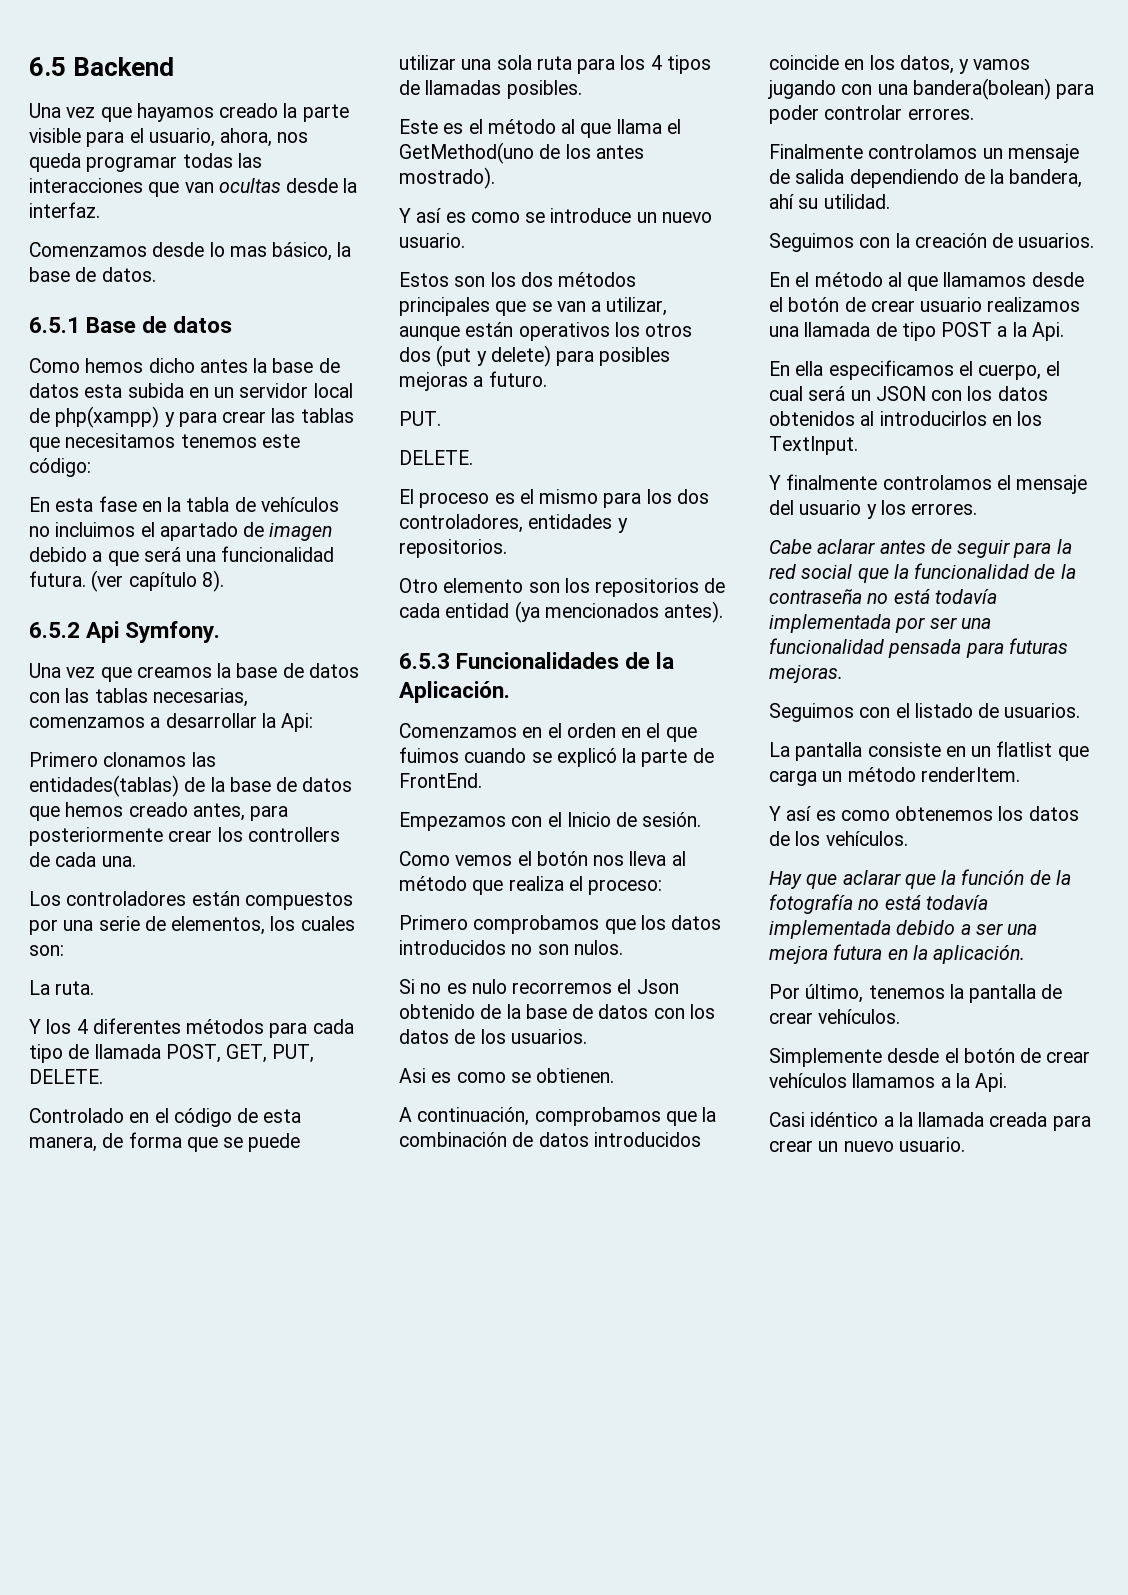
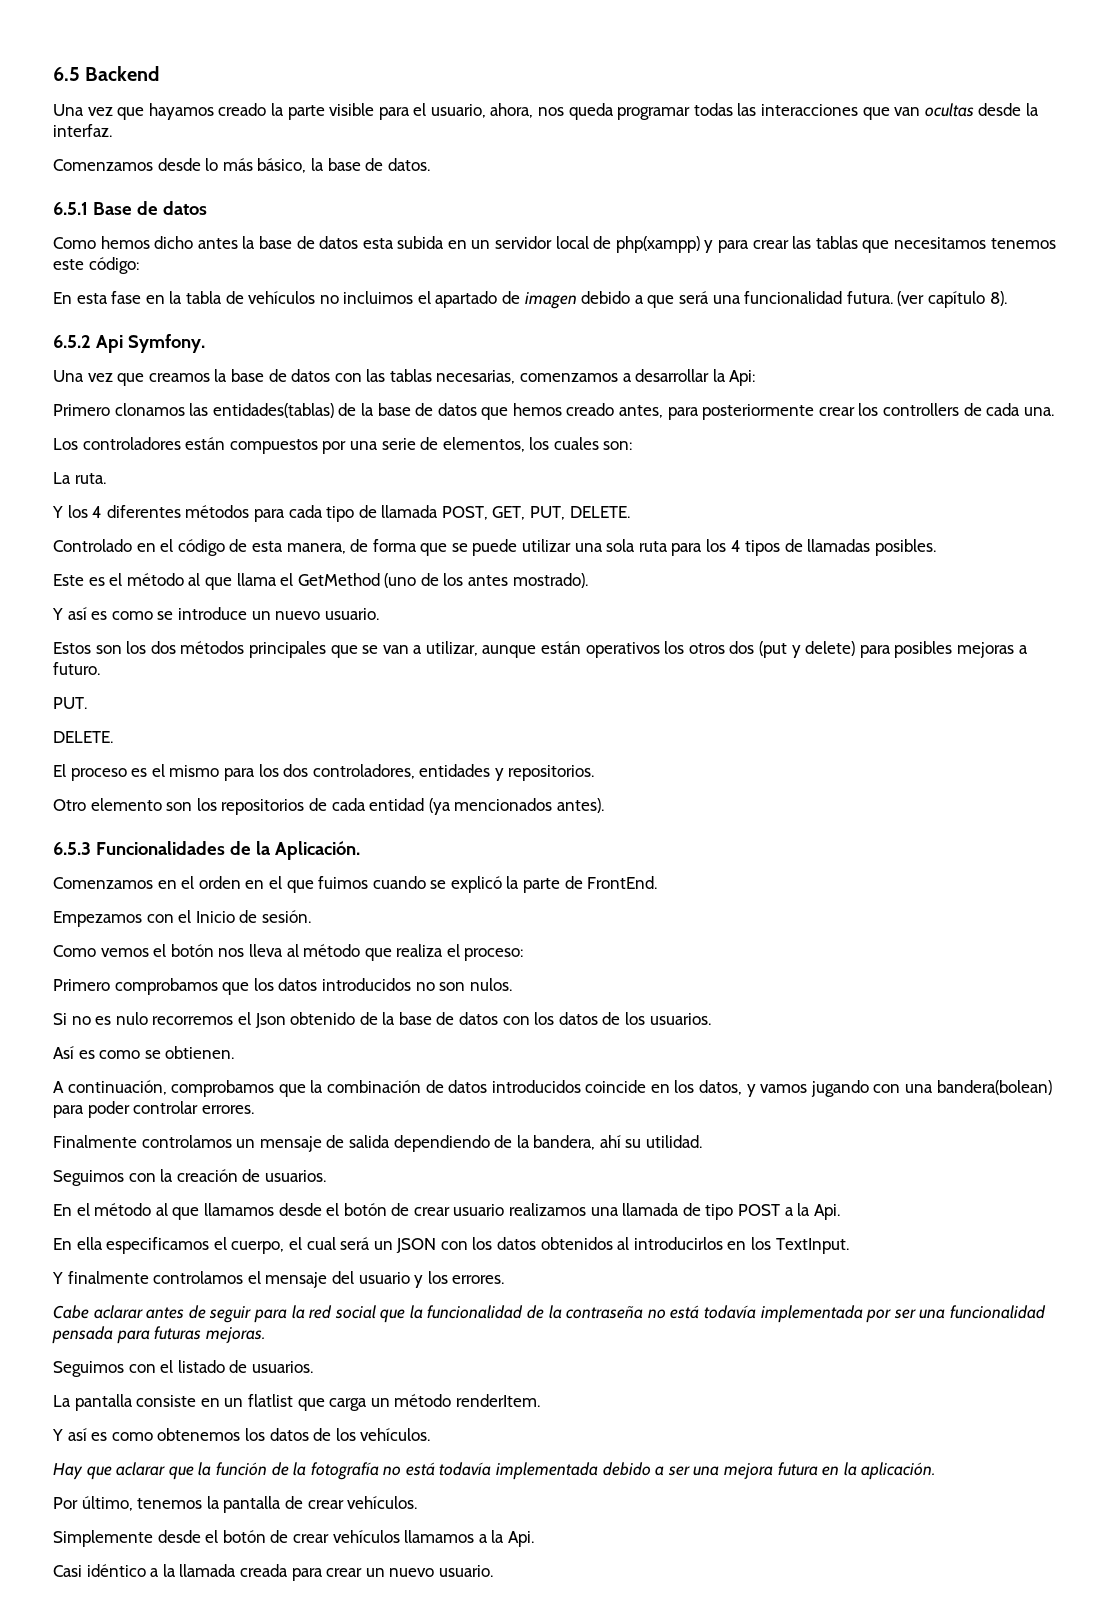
[229,246,267,257] mas -> [222,158,253,171] más
[399,142,534,164] GetMethod(uno -> [297,573,417,588] GetMethod (uno
[399,1068,426,1083] Asi -> [53,1046,74,1059] Así

